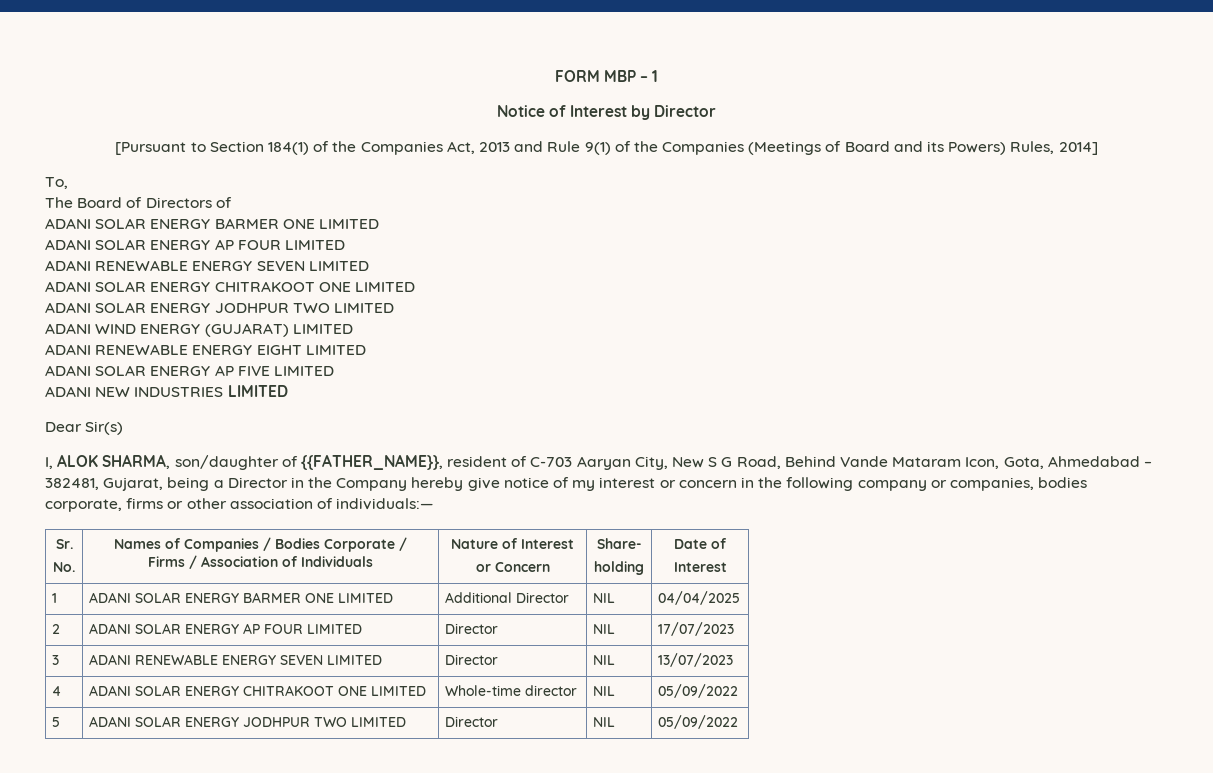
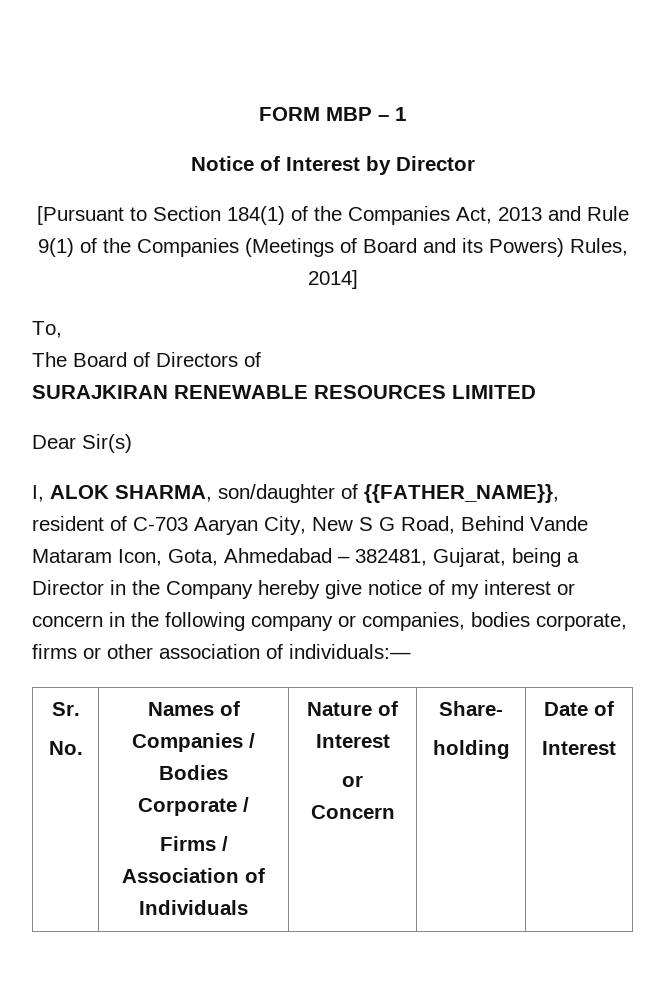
[45,218,379,229] [45,239,345,250] [45,260,369,271] [45,281,415,292] [45,302,394,313] [45,323,353,337] [45,344,366,355] [45,365,334,376] [45,386,224,397] ADANI SOLAR ENERGY BARMER ONE LIMITED // ADANI SOLAR ENERGY AP FOUR LIMITED // ADANI RENEWABLE ENERGY SEVEN LIMITED // ADANI SOLAR ENERGY CHITRAKOOT ONE LIMITED // ADANI SOLAR ENERGY JODHPUR TWO LIMITED // ADANI WIND ENERGY (GUJARAT) LIMITED // ADANI RENEWABLE ENERGY EIGHT LIMITED // ADANI SOLAR ENERGY AP FIVE LIMITED // ADANI NEW INDUSTRIES -> [32,385,446,399] SURAJKIRAN RENEWABLE RESOURCES
[52,593,58,603] [89,592,394,603] [445,592,570,603] [593,593,616,603] [658,591,741,605] [52,624,61,634] [89,623,363,634] [445,623,499,634] [593,624,616,634] [658,622,735,636] [52,655,60,665] [89,654,383,665] [445,654,499,665] [593,655,616,665] [658,653,734,667] [52,686,62,696] [89,685,427,696] [445,685,578,696] [593,686,616,696] [658,684,739,698] [52,717,61,727] [89,716,407,727] [445,716,499,727] [593,717,616,727] [658,715,739,729] // 1 | ADANI SOLAR ENERGY BARMER ONE LIMITED | Additional Director | NIL | 04/04/2025 // 2 | ADANI SOLAR ENERGY AP FOUR LIMITED | Director | NIL | 17/07/2023 // 3 | ADANI RENEWABLE ENERGY SEVEN LIMITED | Director | NIL | 13/07/2023 // 4 | ADANI SOLAR ENERGY CHITRAKOOT ONE LIMITED | Whole-time director | NIL | 05/09/2022 // 5 | ADANI SOLAR ENERGY JODHPUR TWO LIMITED | Director | NIL | 05/09/2022 -> (616, 748) none

